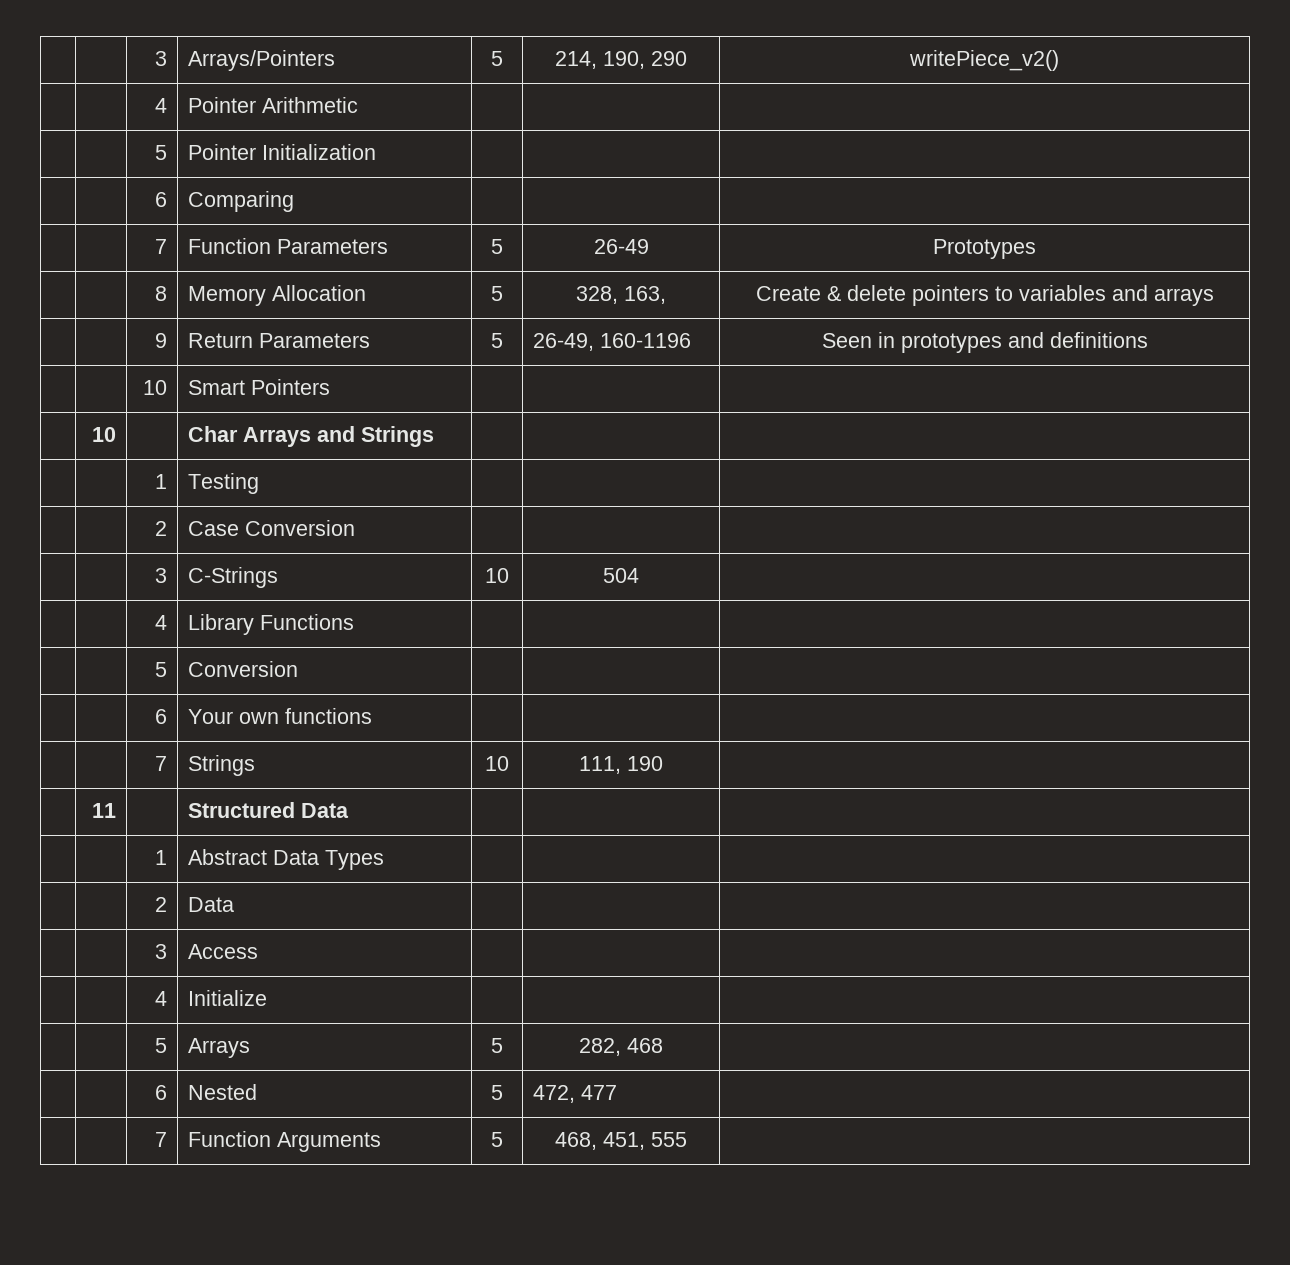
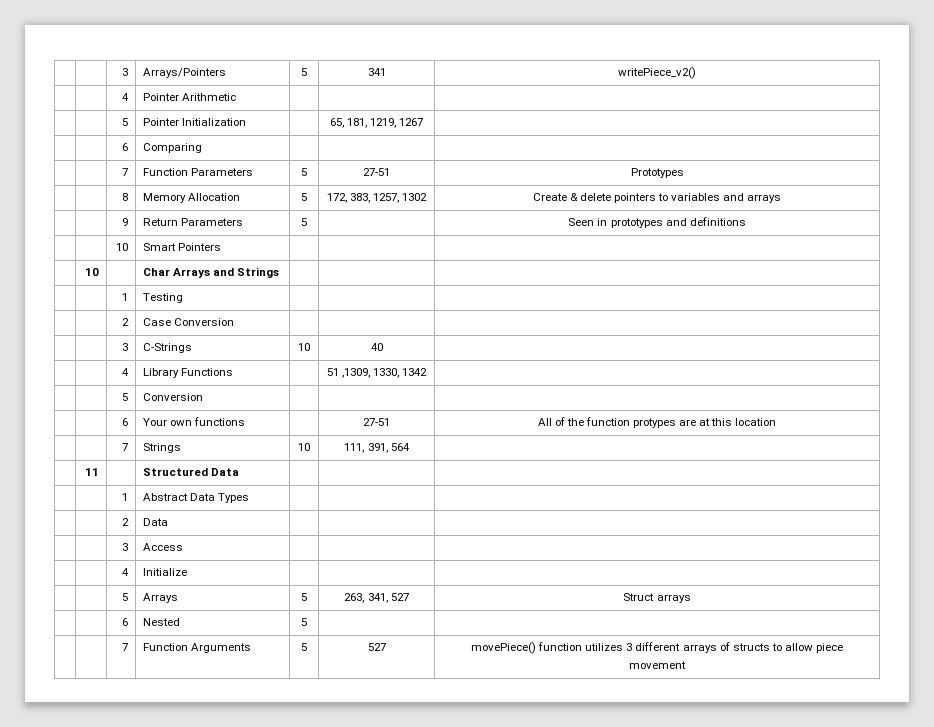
[555,51,687,69] 214, 190, 290 -> [367,68,386,76] 341
(377, 152) none -> [329,118,424,128] 65, 181, 1219, 1267
[593,239,649,254] 26-49 -> [363,168,390,176] 27-51
[576,286,666,304] 328, 163, -> [326,193,428,203] 172, 383, 1257, 1302
[533,333,692,351] 26-49, 160-1196 -> (307, 222) none
[603,568,639,583] 504 -> [370,343,383,351] 40
(355, 622) none -> [326,368,428,378] 51 ,1309, 1330, 1342
(373, 716) | -> [363,418,390,426] [537,417,777,428] 27-51 | All of the function protypes are at this location
[627,756,663,771] 190 -> [367,443,410,453] 391, 564
[579,1038,663,1056] 282, 468 | -> [344,593,409,603] [623,593,691,603] 263, 341, 527 | Struct arrays
[533,1085,618,1103] 472, 477 -> (307, 622) none
[555,1132,687,1150] 468, 451, 555 | -> [367,643,386,651] [470,642,844,654] [629,661,686,669] 527 | movePiece() function utilizes 3 different arrays of structs to allow piece movement

